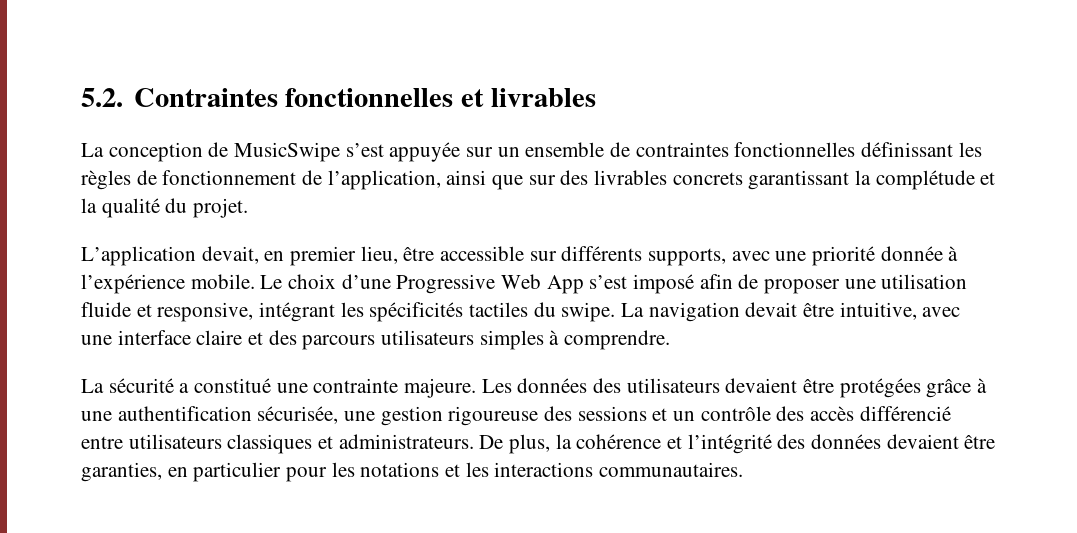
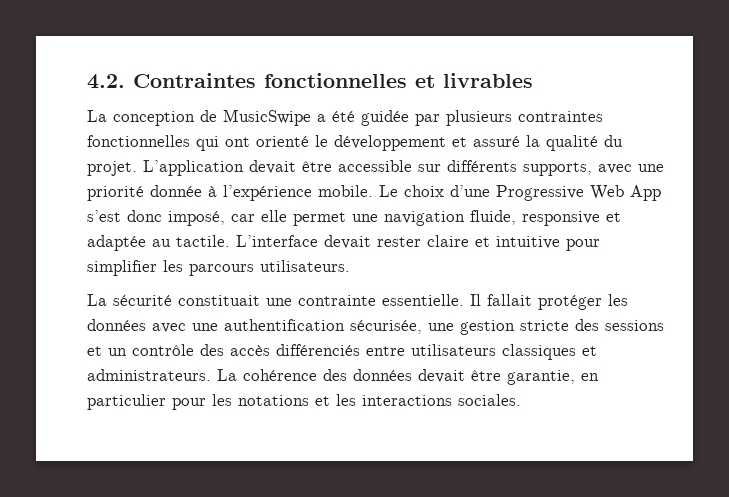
[81,88,123,107] 5.2. -> [87,74,125,89] 4.2.
[345,142,982,162] [81,170,996,190] s’est appuyée sur un ensemble de contraintes fonctionnelles définissant les règles de fonctionnement de l’application, ainsi que sur des livrables concrets garantissant la complétude et -> [317,110,603,126] [87,135,520,151] a été guidée par plusieurs contraintes fonctionnelles qui ont orienté le développement et assuré
[81,246,398,266] // L’application devait, en premier lieu, -> [143,160,296,176] L’application devait
[633,274,968,294] [81,302,961,322] [81,330,671,350] [81,378,988,398] imposé afin de proposer une utilisation fluide et responsive, intégrant les spécificités tactiles du swipe. La navigation devait être intuitive, avec une interface claire et des parcours utilisateurs simples à comprendre. // La sécurité a constitué une contrainte majeure. Les données des utilisateurs devaient être protégées grâce à -> [127,210,621,226] [87,235,600,251] [87,260,350,276] [87,294,628,310] [87,319,186,333] donc imposé, car elle permet une navigation fluide, responsive et adaptée au tactile. L’interface devait rester claire et intuitive pour simplifier les parcours utilisateurs. // La sécurité constituait une contrainte essentielle. Il fallait protéger les données avec
[448,406,539,426] rigoureuse -> [520,320,569,331] stricte
[859,406,951,421] différencié -> [276,344,360,356] différenciés
[479,434,996,454] [81,462,162,482] De plus, la cohérence et l’intégrité des données devaient être garanties, -> [217,369,575,385] La cohérence des données devait être garantie,
[599,462,744,477] communautaires. -> [458,394,521,406] sociales.

